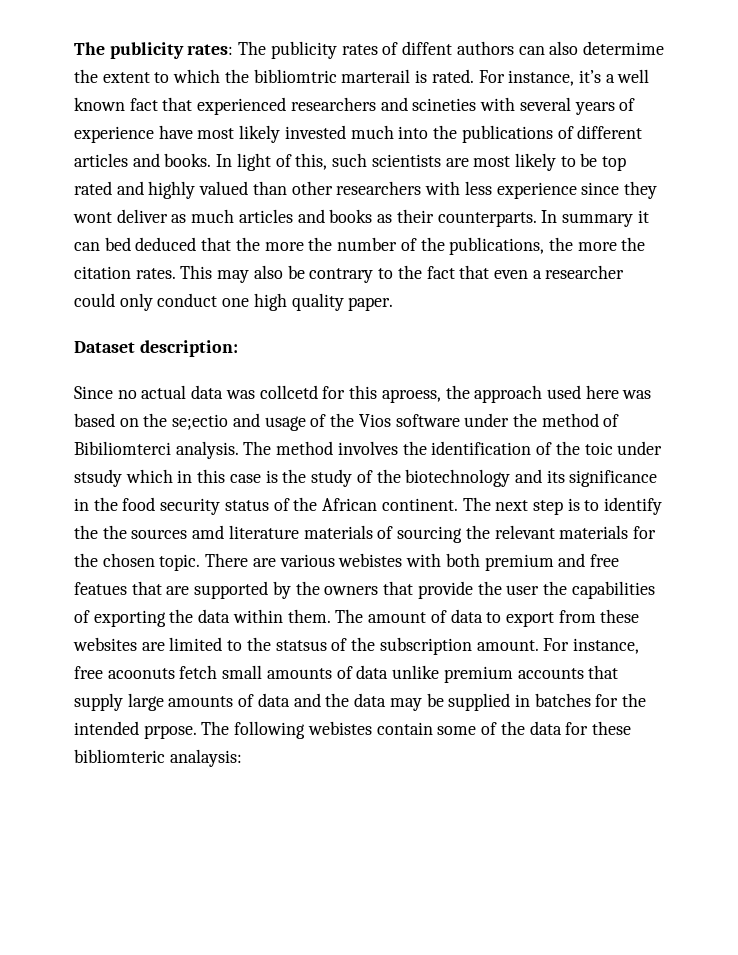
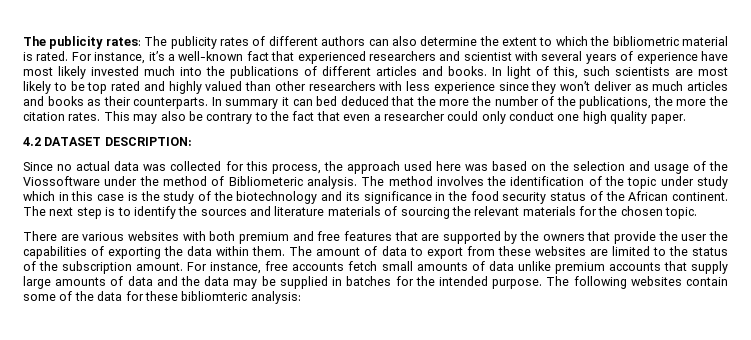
[402,41,453,55] diffent -> [268,36,318,46] different
[582,41,664,55] determime -> [420,36,478,46] determine
[253,69,411,83] bibliomtric marterail -> [612,36,729,46] bibliometric material
[617,69,650,83] [74,97,125,111] well known -> [178,51,244,61] well-known
[412,98,477,111] scineties -> [463,52,512,61] scientist
[73,212,112,223] wont -> [560,81,590,91] won’t
[74,340,238,357] Dataset description: -> [23,137,192,146] 4.2 DATASET DESCRIPTION:
[259,385,318,399] collcetd -> [170,161,222,171] collected
[381,389,441,403] aproess, -> [271,164,321,174] process,
[172,414,229,430] se;ectio -> [572,161,625,171] selection
[358,414,460,427] Vios software -> [23,176,100,186] Viossoftware
[74,441,171,455] Bibiliomterci -> [228,176,303,186] Bibliometeric
[584,441,663,455] [74,469,122,487] toic under stsudy -> [627,176,728,189] topic under study
[102,525,225,539] the sources amd -> [200,206,271,216] sources and
(201, 562) none -> (698, 213) //
[338,553,403,567] webistes -> [127,231,179,241] websites
[74,582,127,595] featues -> [343,231,392,241] features
[275,640,327,651] statsus -> [692,247,728,256] status
[107,668,175,679] acoonuts -> [292,262,345,271] accounts
[143,725,197,739] prpose. -> [492,279,543,289] purpose.
[307,721,372,735] webistes -> [630,276,682,286] websites
[169,749,242,767] analaysis: -> [250,291,301,304] analysis:

